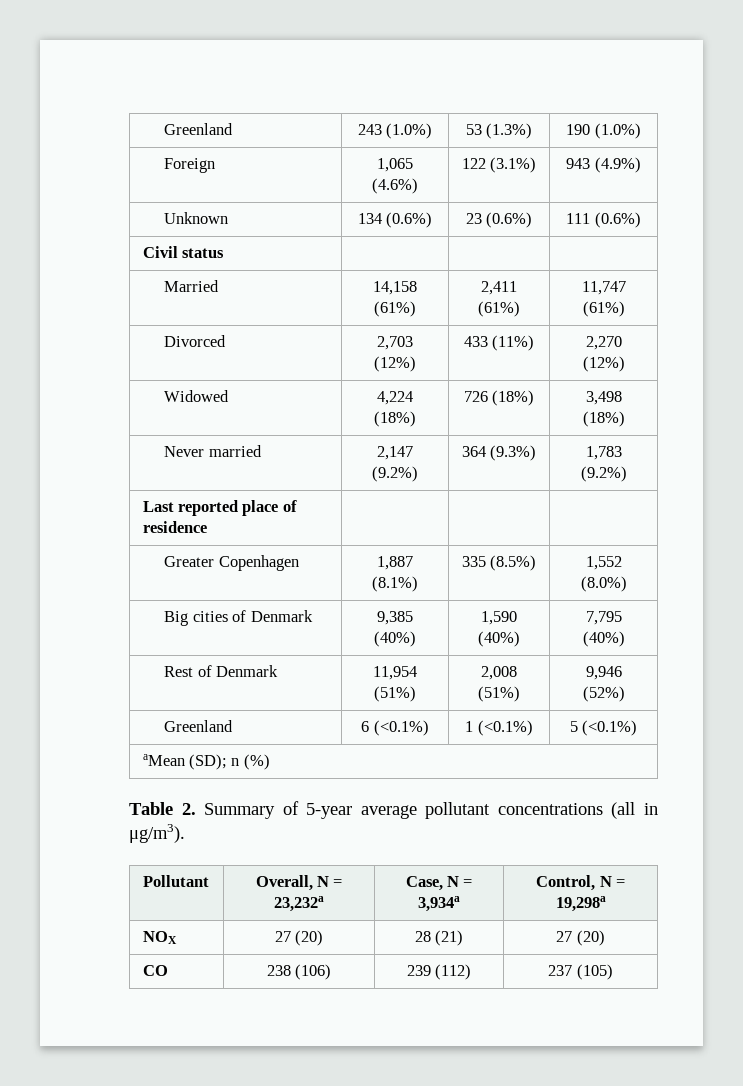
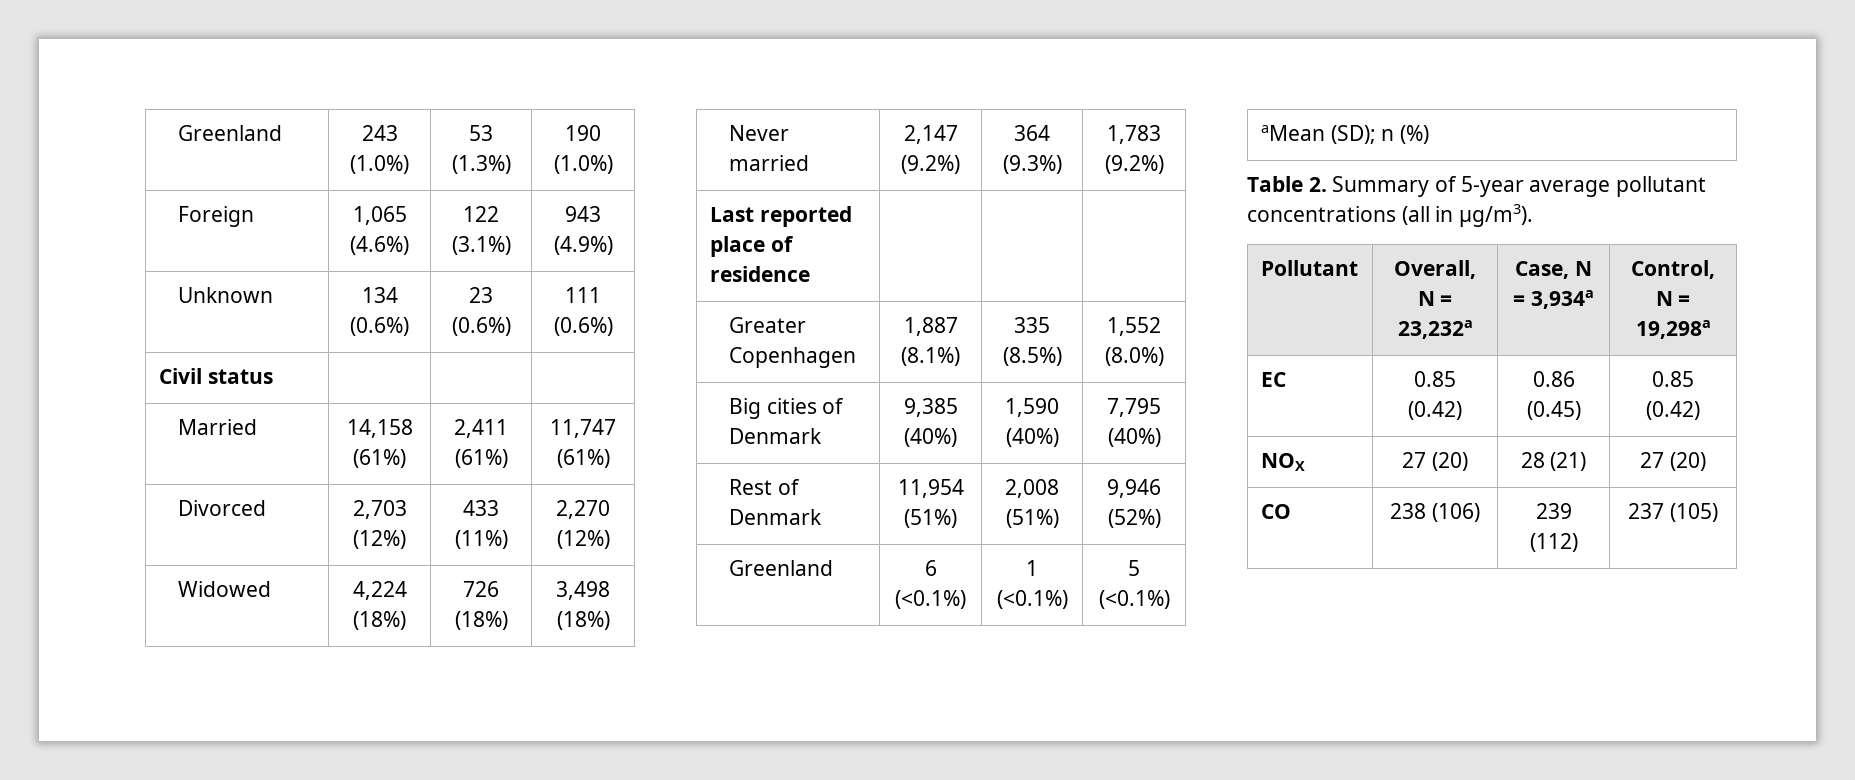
(606, 904) none -> [1260,372,1286,387] [1414,371,1456,387] [1408,401,1462,420] [1532,371,1575,387] [1526,401,1581,420] [1652,371,1694,387] [1646,401,1700,420] // EC | 0.85 (0.42) | 0.86 (0.45) | 0.85 (0.42)

